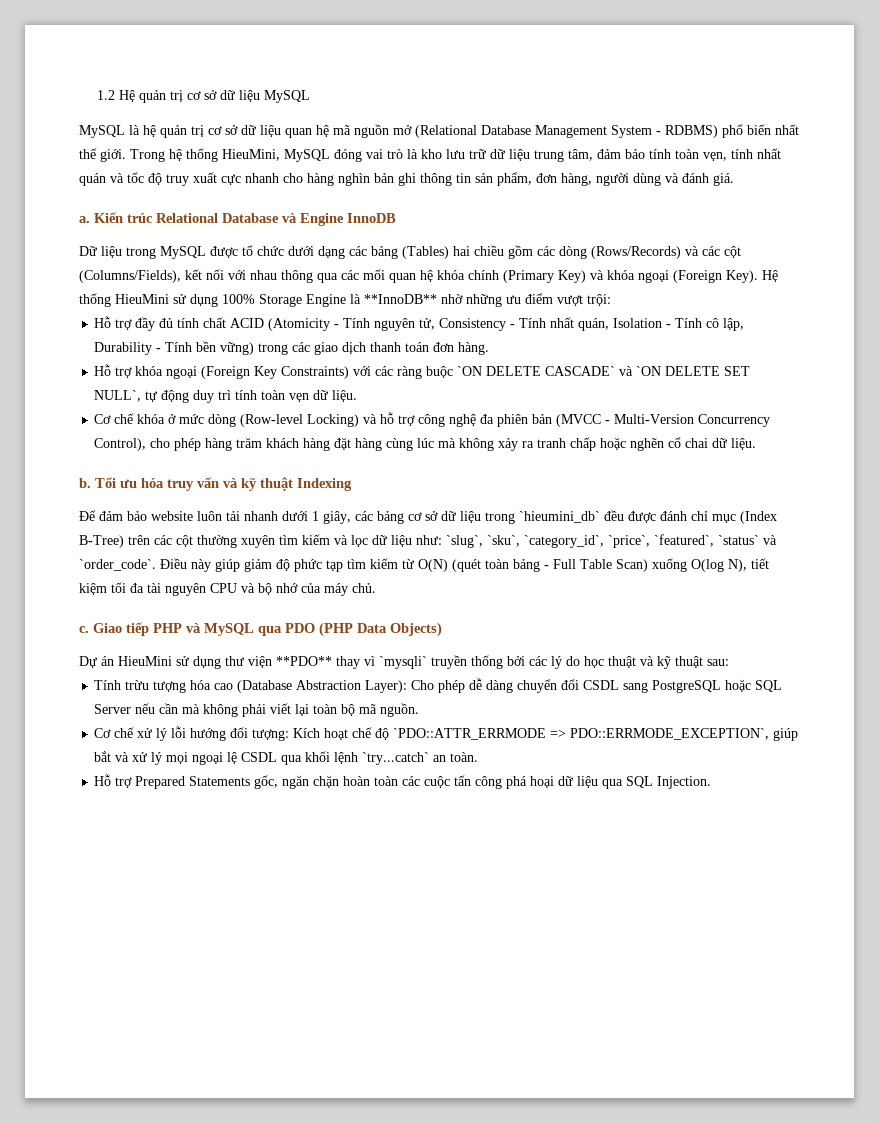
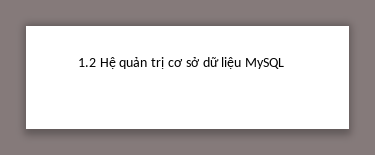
[79,124,799,138] [79,148,781,162] [79,172,734,186] [79,212,396,226] [79,245,741,259] [79,269,778,283] [79,293,611,307] [94,316,745,331] [94,341,490,355] [94,364,751,379] [94,390,358,403] [94,412,771,427] [94,437,757,451] [79,477,352,491] [79,510,777,524] [79,534,777,548] [79,558,769,572] [79,582,376,596] [79,622,442,637] [79,655,729,669] [94,678,783,693] [94,703,420,717] [94,726,799,741] [94,751,479,765] [94,774,712,789] // MySQL là hệ quản trị cơ sở dữ liệu quan hệ mã nguồn mở (Relational Database Management System - RDBMS) phổ biến nhất thế giới. Trong hệ thống HieuMini, MySQL đóng vai trò là kho lưu trữ dữ liệu trung tâm, đảm bảo tính toàn vẹn, tính nhất quán và tốc độ truy xuất cực nhanh cho hàng nghìn bản ghi thông tin sản phẩm, đơn hàng, người dùng và đánh giá. // a. Kiến trúc Relational Database và Engine InnoDB // Dữ liệu trong MySQL được tổ chức dưới dạng các bảng (Tables) hai chiều gồm các dòng (Rows/Records) và các cột (Columns/Fields), kết nối với nhau thông qua các mối quan hệ khóa chính (Primary Key) và khóa ngoại (Foreign Key). Hệ thống HieuMini sử dụng 100% Storage Engine là **InnoDB** nhờ những ưu điểm vượt trội: // Hỗ trợ đầy đủ tính chất ACID (Atomicity - Tính nguyên tử, Consistency - Tính nhất quán, Isolation - Tính cô lập, Durability - Tính bền vững) trong các giao dịch thanh toán đơn hàng. // Hỗ trợ khóa ngoại (Foreign Key Constraints) với các ràng buộc `ON DELETE CASCADE` và `ON DELETE SET NULL`, tự động duy trì tính toàn vẹn dữ liệu. // Cơ chế khóa ở mức dòng (Row-level Locking) và hỗ trợ công nghệ đa phiên bản (MVCC - Multi-Version Concurrency Control), cho phép hàng trăm khách hàng đặt hàng cùng lúc mà không xảy ra tranh chấp hoặc nghẽn cổ chai dữ liệu. // b. Tối ưu hóa truy vấn và kỹ thuật Indexing // Để đảm bảo website luôn tải nhanh dưới 1 giây, các bảng cơ sở dữ liệu trong `hieumini_db` đều được đánh chỉ mục (Index B-Tree) trên các cột thường xuyên tìm kiếm và lọc dữ liệu như: `slug`, `sku`, `category_id`, `price`, `featured`, `status` và `order_code`. Điều này giúp giảm độ phức tạp tìm kiếm từ O(N) (quét toàn bảng - Full Table Scan) xuống O(log N), tiết kiệm tối đa tài nguyên CPU và bộ nhớ của máy chủ. // c. Giao tiếp PHP và MySQL qua PDO (PHP Data Objects) // Dự án HieuMini sử dụng thư viện **PDO** thay vì `mysqli` truyền thống bởi các lý do học thuật và kỹ thuật sau: // Tính trừu tượng hóa cao (Database Abstraction Layer): Cho phép dễ dàng chuyển đổi CSDL sang PostgreSQL hoặc SQL Server nếu cần mà không phải viết lại toàn bộ mã nguồn. // Cơ chế xử lý lỗi hướng đối tượng: Kích hoạt chế độ `PDO::ATTR_ERRMODE => PDO::ERRMODE_EXCEPTION`, giúp bắt và xử lý mọi ngoại lệ CSDL qua khối lệnh `try...catch` an toàn. // Hỗ trợ Prepared Statements gốc, ngăn chặn hoàn toàn các cuộc tấn công phá hoại dữ liệu qua SQL Injection. -> (285, 63) none

